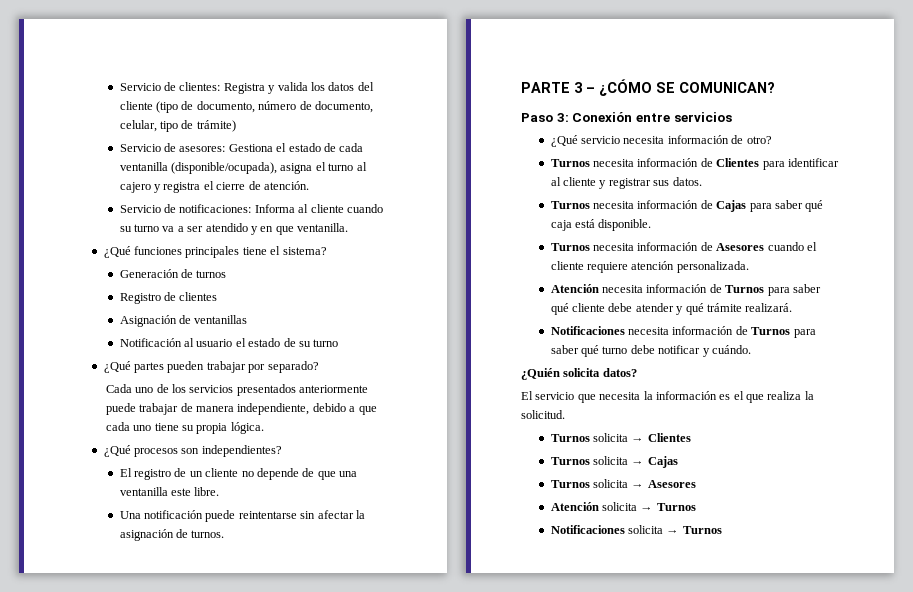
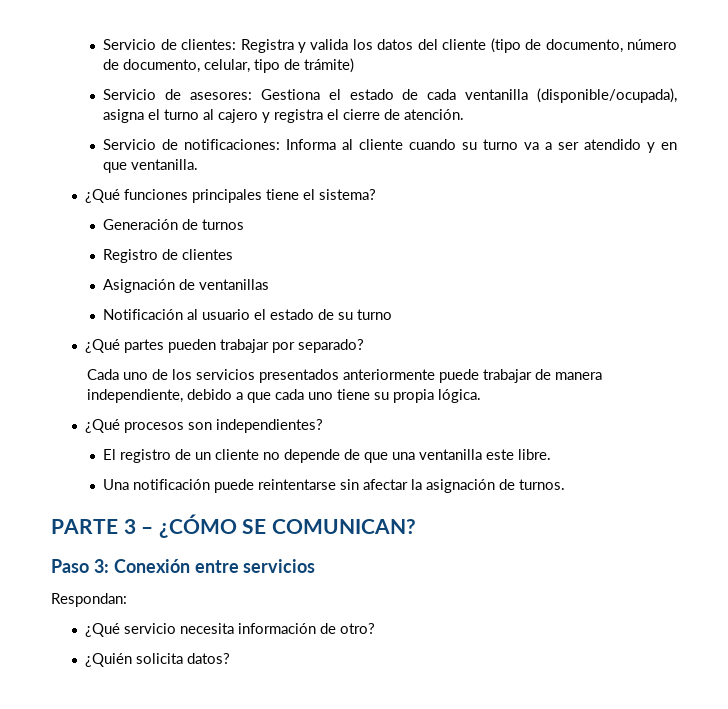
(732, 117) none -> [51,593,127,607] // Respondan:
[550,158,839,170] [550,177,702,189] [550,200,824,212] [550,219,652,231] [550,242,817,251] [550,261,749,273] [550,284,821,296] [550,303,793,315] [550,326,816,338] [550,345,751,357] [521,368,637,380] [521,391,814,403] [521,410,565,419] [550,433,691,442] [550,456,678,468] [550,479,696,488] [550,502,696,511] [550,525,722,534] Turnos necesita información de Clientes para identificar al cliente y registrar sus datos. // Turnos necesita información de Cajas para saber qué caja está disponible. // Turnos necesita información de Asesores cuando el cliente requiere atención personalizada. // Atención necesita información de Turnos para saber qué cliente debe atender y qué trámite realizará. // Notificaciones necesita información de Turnos para saber qué turno debe notificar y cuándo. // ¿Quién solicita datos? // El servicio que necesita la información es el que realiza la solicitud. // Turnos solicita → Clientes // Turnos solicita → Cajas // Turnos solicita → Asesores // Atención solicita → Turnos // Notificaciones solicita → Turnos -> [85,653,231,667] ¿Quién solicita datos?

